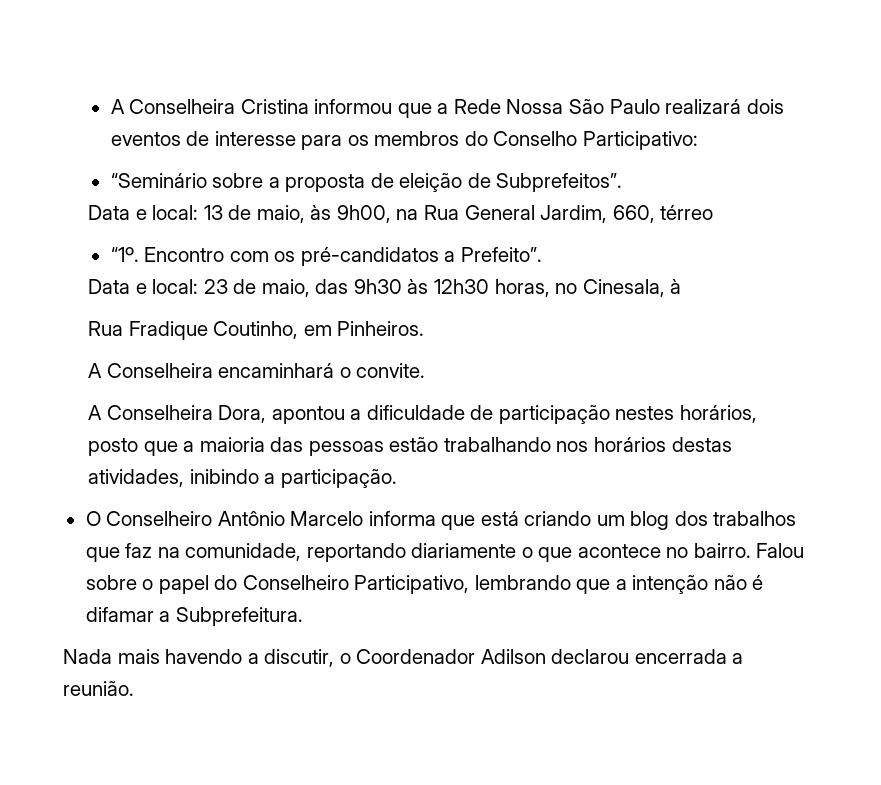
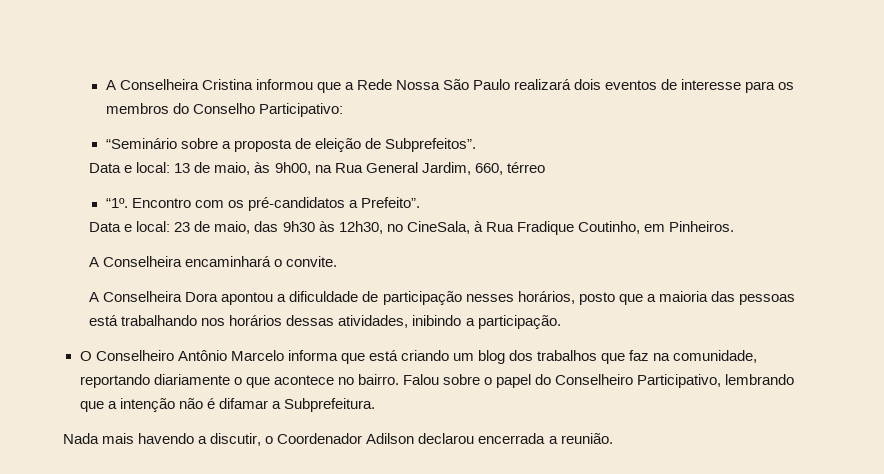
[433,279,665,297] 12h30 horas, no Cinesala, -> [338,221,470,234] 12h30, no CineSala,
(682, 286) // -> (483, 226) none
[218,405,267,423] Dora, -> [185,292,219,302] Dora
[615,406,675,420] nestes -> [465,294,514,302] nesses
[389,437,439,452] estão -> [89,315,119,326] está
[671,437,732,452] destas -> [286,315,335,326] dessas

